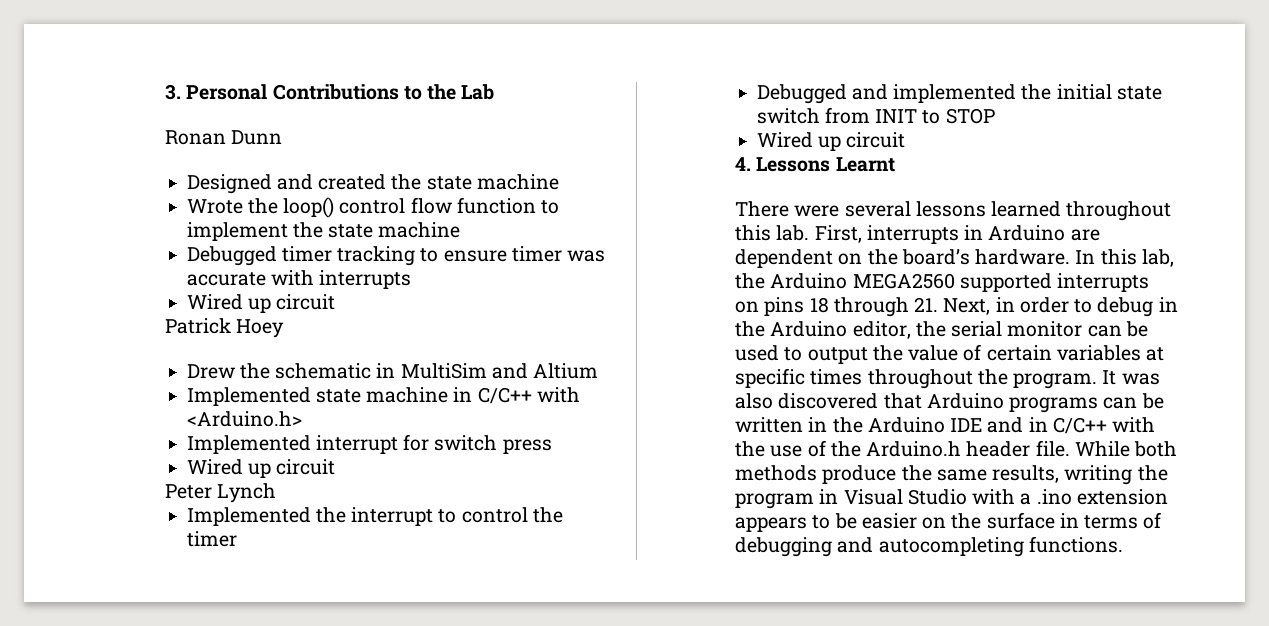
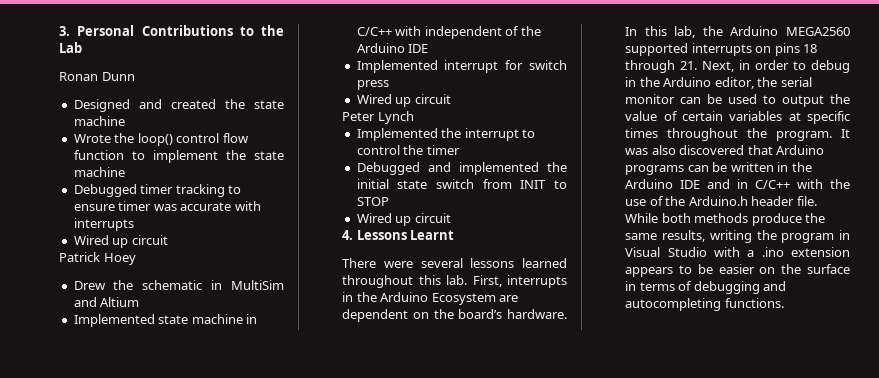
[186,411,302,427] <Arduino.h> -> [424,26,541,39] [356,43,429,53] independent of the Arduino IDE
[988,225,1066,241] Arduino -> [356,292,496,305] the Arduino Ecosystem

